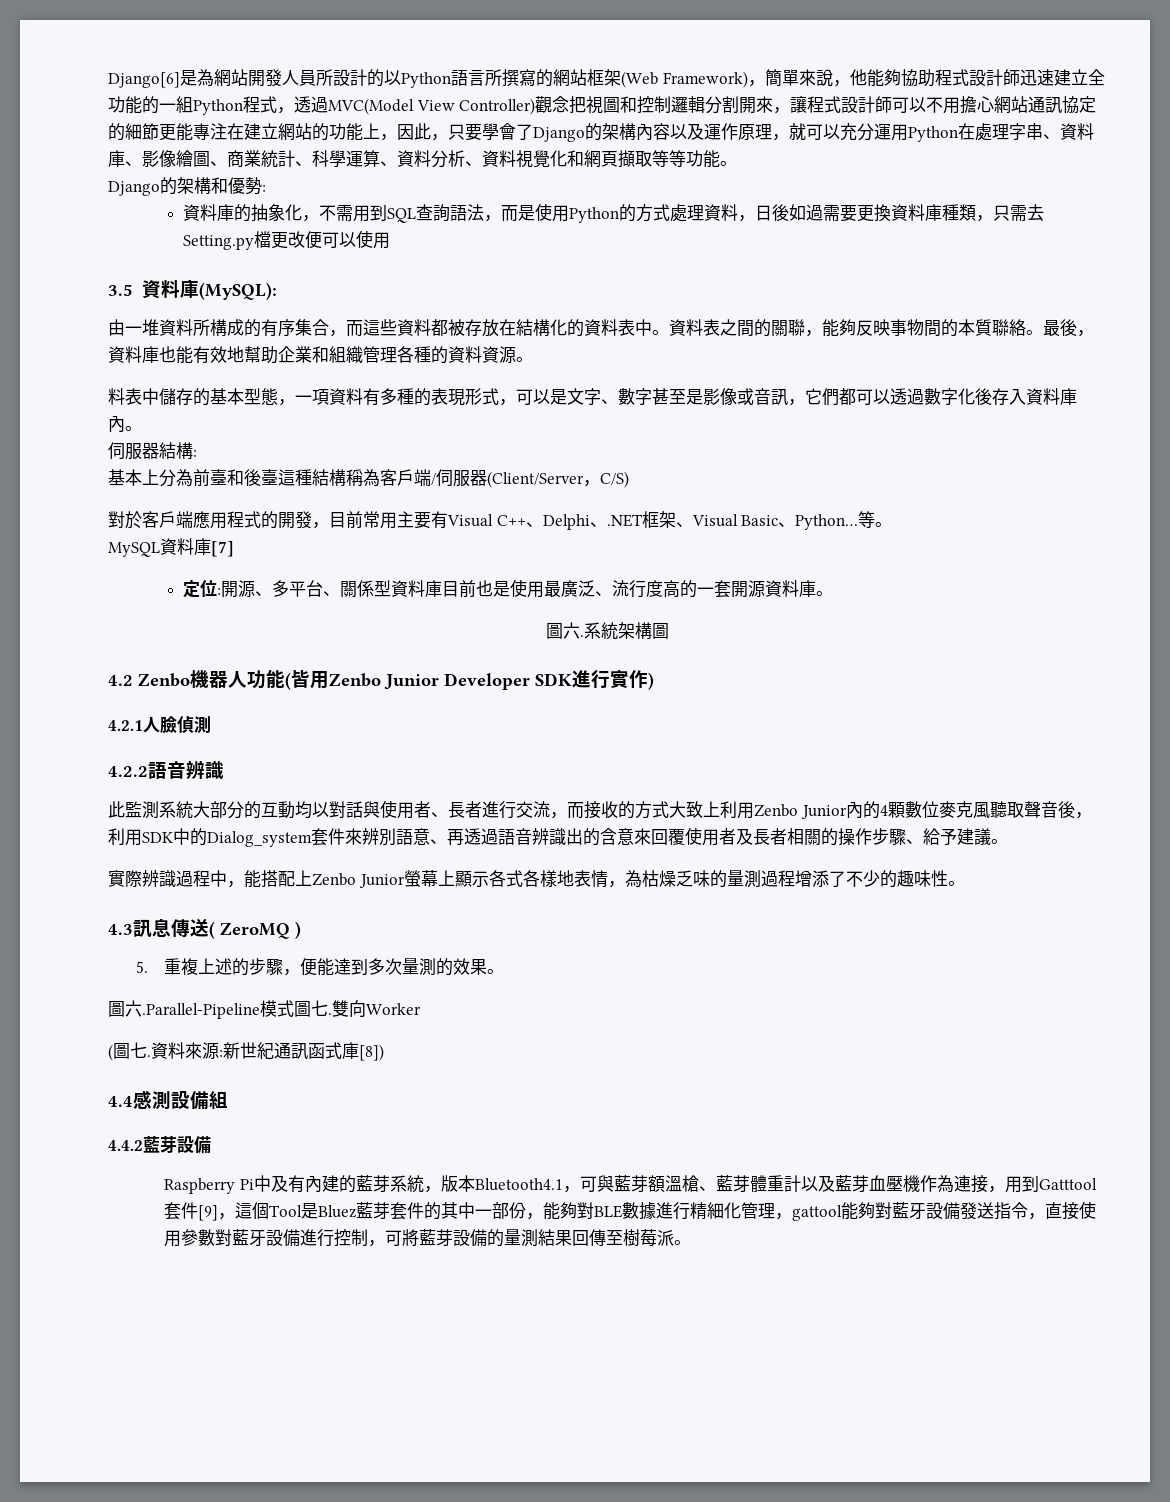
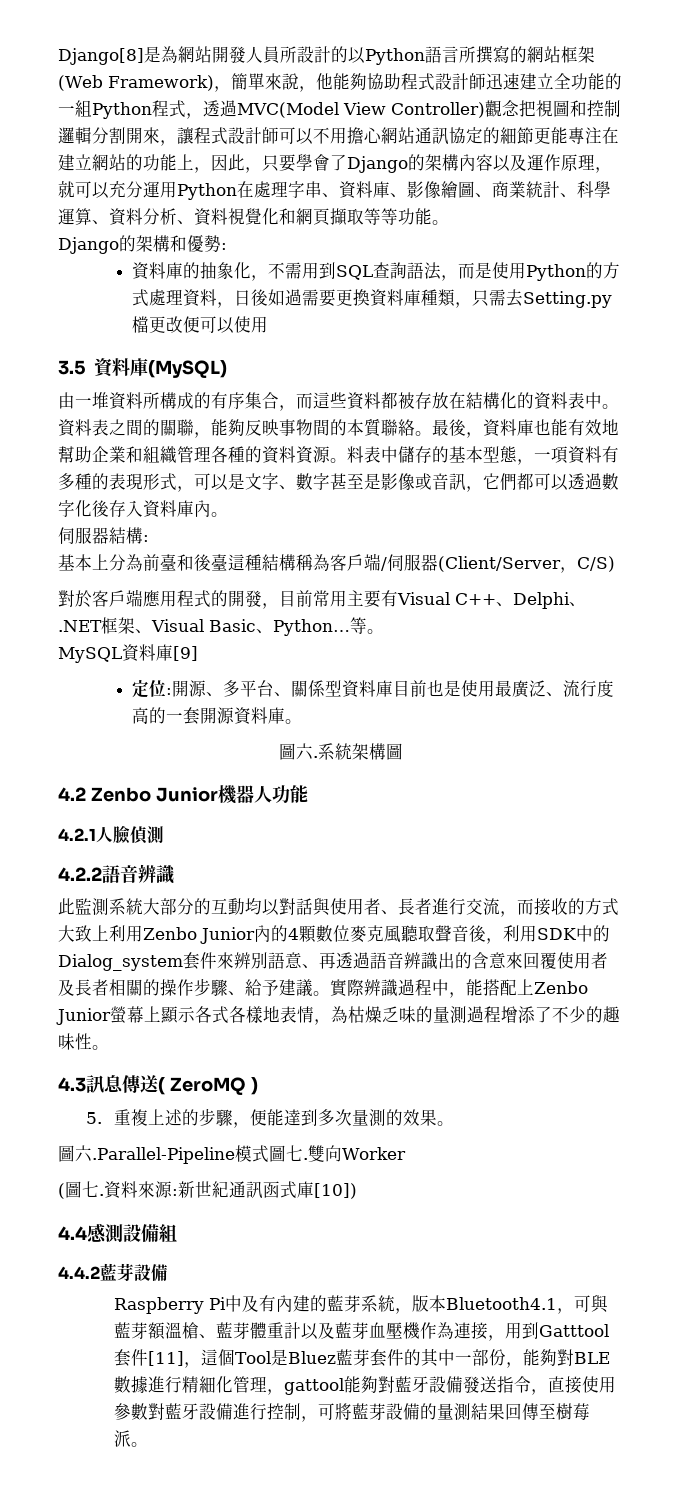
[108,72,180,88] Django[6] -> [58,48,144,65] Django[8]
[198,282,277,300] (MySQL): -> [148,360,228,378] (MySQL)
(533, 359) // -> (347, 460) none
[211,541,234,557] [7] -> [173,646,198,661] [9]
(190, 680) none -> [155,787,218,802] Junior
[285,670,654,690] (皆用Zenbo Junior Developer SDK進行實作) -> (308, 794) none
(1008, 841) // -> (330, 993) none
[359,1044,384,1061] [8]) -> [314,1183,357,1199] [10])
[198,1205,219,1221] [9] -> [148,1351,185,1366] [11]

